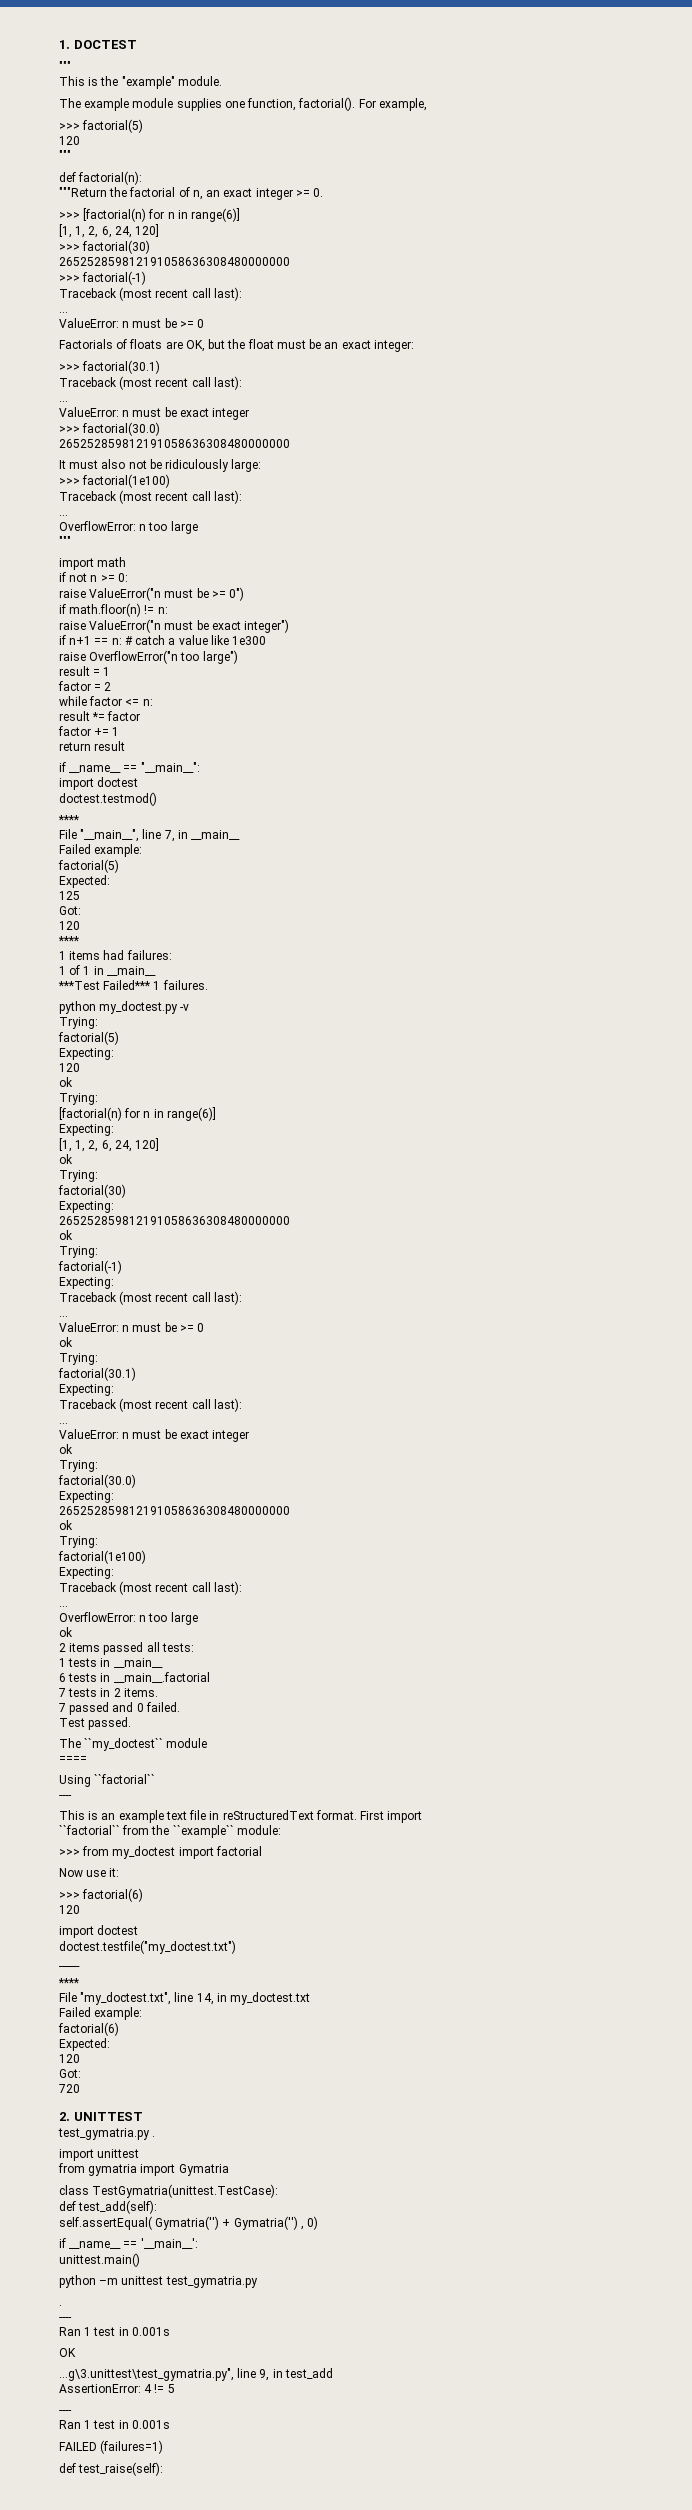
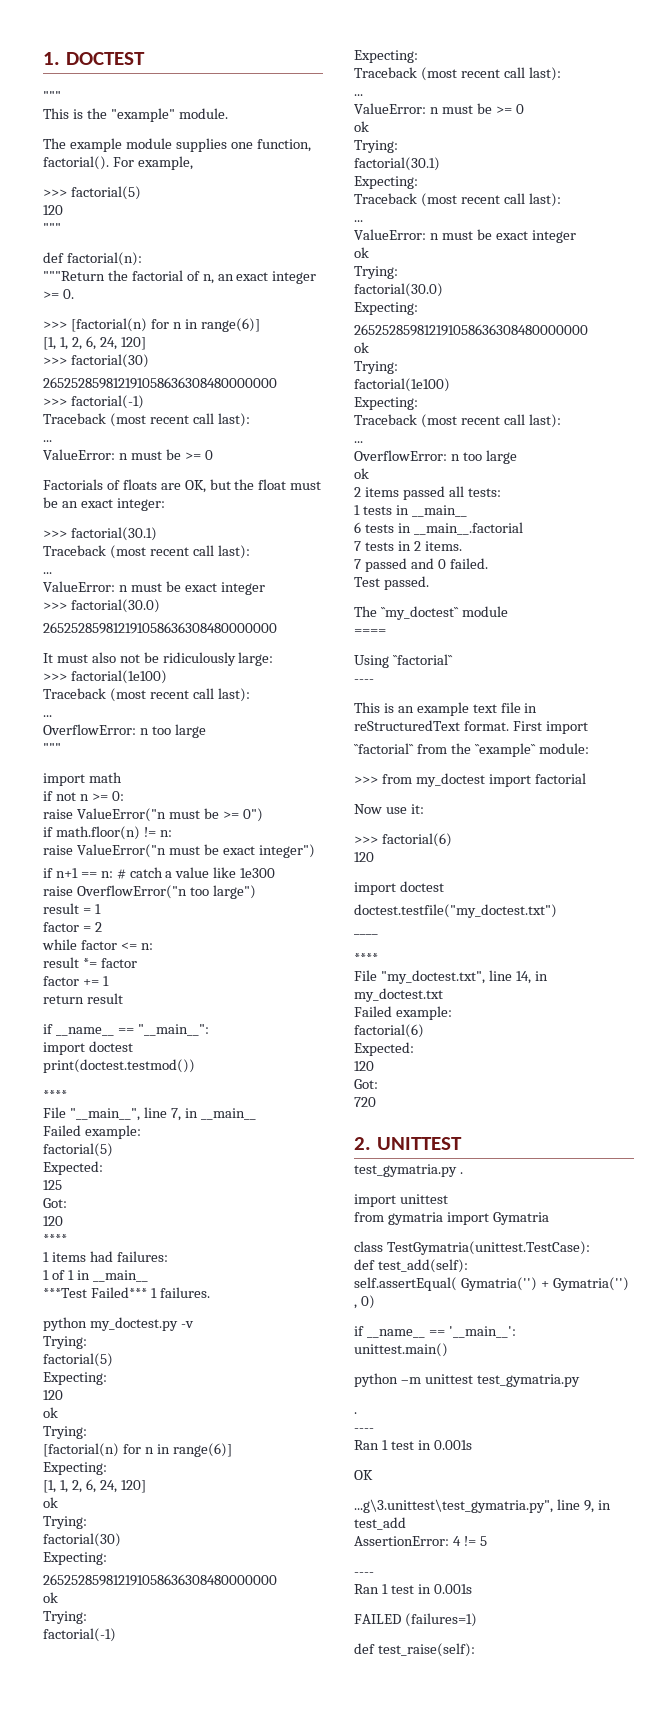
[59,792,157,806] doctest.testmod() -> [43,1059,195,1073] print(doctest.testmod())

